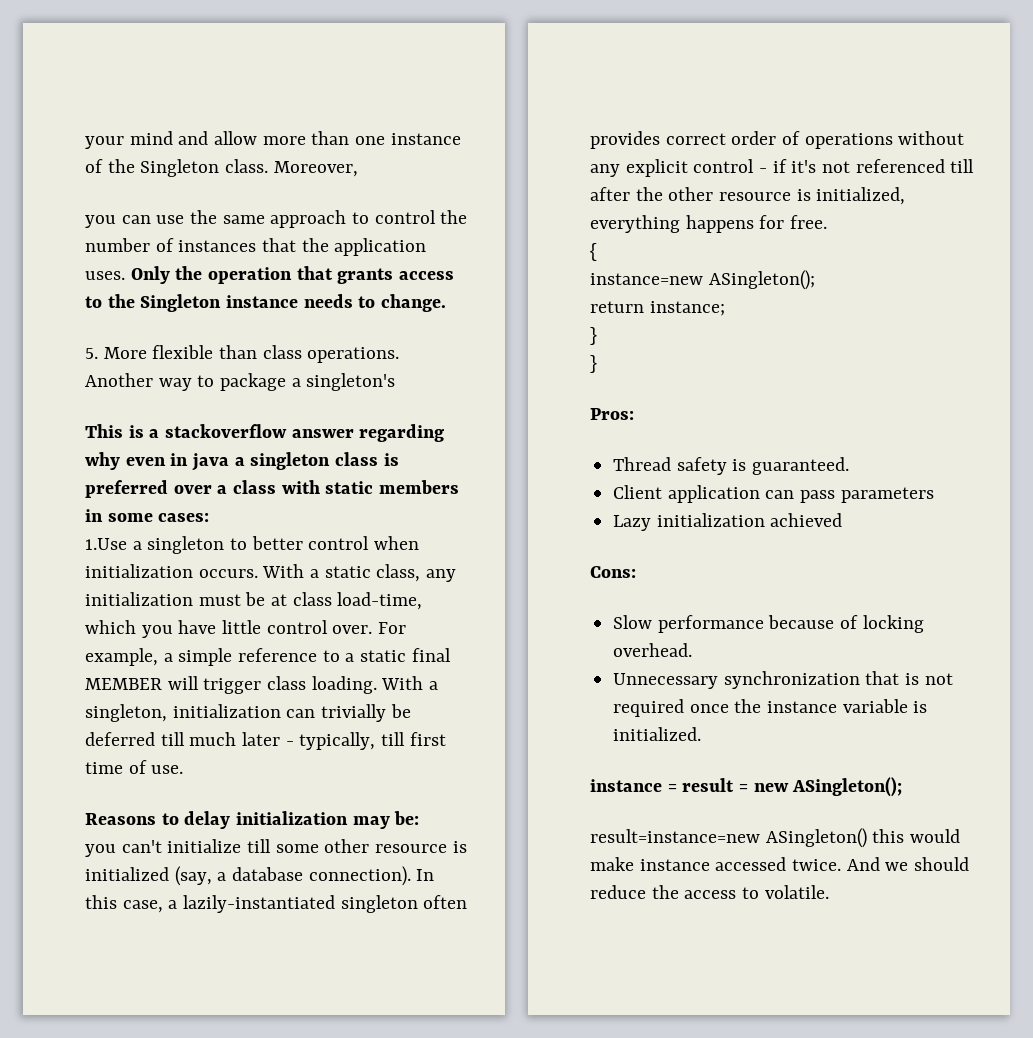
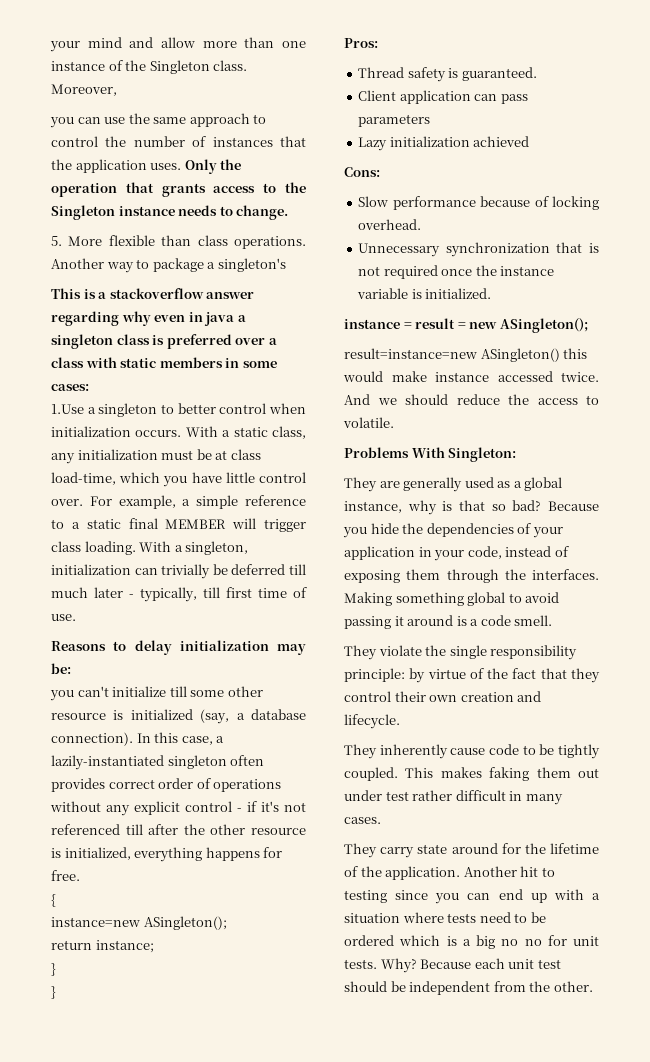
(829, 892) none -> [344,447,517,462] [344,477,563,492] [344,500,599,515] [343,523,563,538] [344,546,569,561] [344,569,599,583] [344,592,560,606] [344,615,553,629] [344,645,578,660] [344,668,600,683] [344,691,542,702] [344,714,400,729] [344,744,600,759] [344,767,599,781] [344,790,563,805] [344,817,381,824] [344,843,599,858] [344,866,555,880] [344,889,600,904] [344,912,546,923] [344,935,599,949] [344,958,561,973] [344,981,593,995] // Problems With Singleton: // They are generally used as a global instance, why is that so bad? Because you hide the dependencies of your application in your code, instead of exposing them through the interfaces. Making something global to avoid passing it around is a code smell. // They violate the single responsibility principle: by virtue of the fact that they control their own creation and lifecycle. // They inherently cause code to be tightly coupled. This makes faking them out under test rather difficult in many cases. // They carry state around for the lifetime of the application. Another hit to testing since you can end up with a situation where tests need to be ordered which is a big no no for unit tests. Why? Because each unit test should be independent from the other.

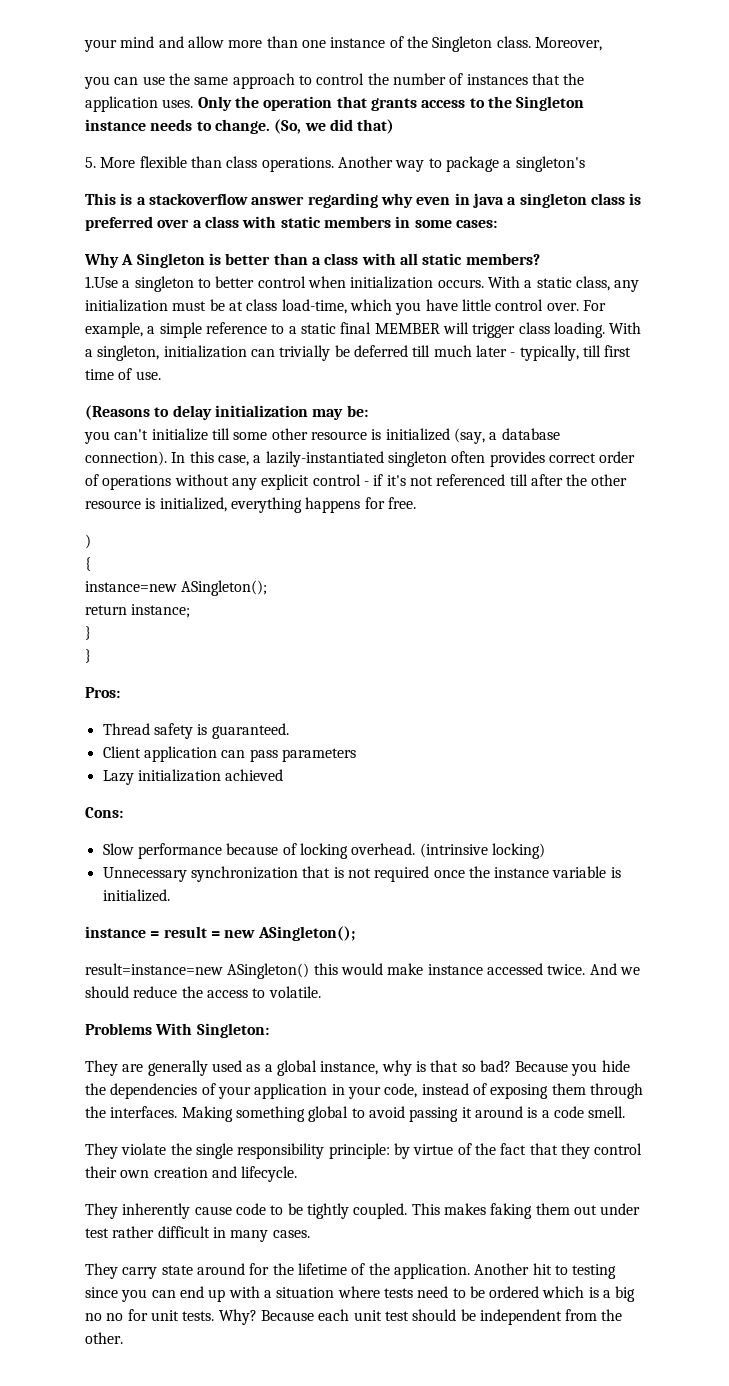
(289, 212) none -> [274,119,395,134] (So, we did that)
(89, 387) none -> [84,253,540,268] // Why A Singleton is better than a class with all static members?
[51,641,106,651] Reasons -> [85,405,150,420] (Reasons
(80, 875) none -> [85,534,91,549] // )
(422, 224) none -> [419,843,545,859] (intrinsive locking)

